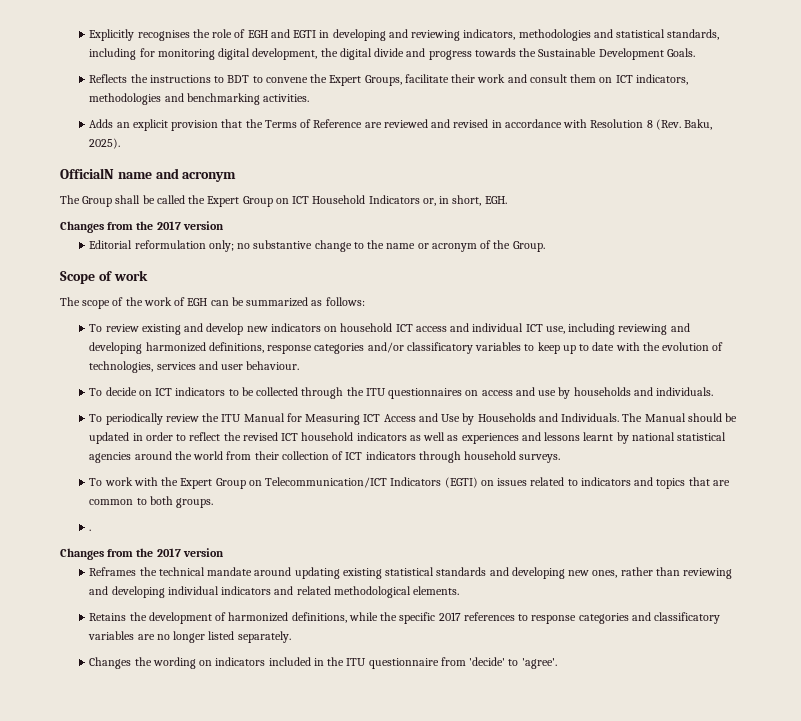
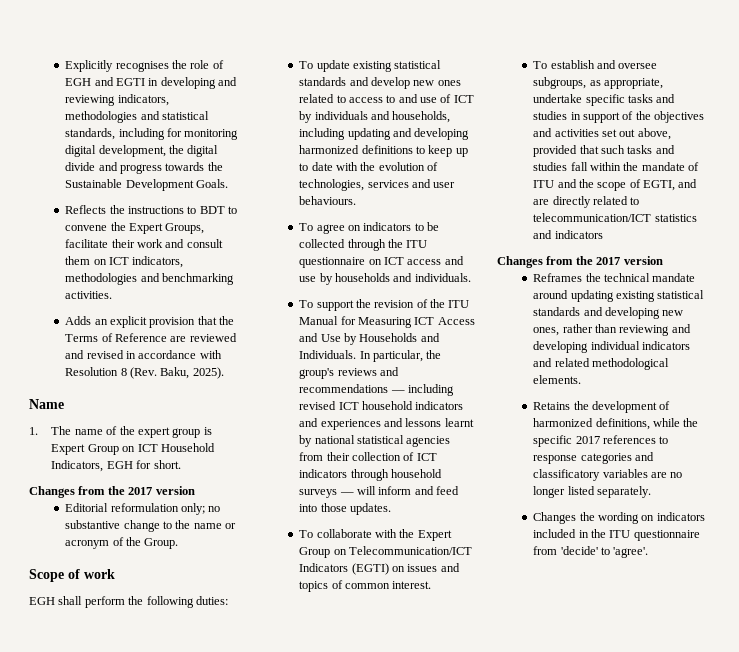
[60,168,237,182] [60,195,206,207] OfficialN name and acronym // The Group shall be called the -> [29,399,64,409] [29,426,212,438] Name // 1. The name of the expert group is
[368,195,507,206] Indicators or, in short, EGH. -> [51,460,181,472] Indicators, EGH for short.
[60,297,365,309] [89,323,690,335] [89,342,522,354] The scope of the work of EGH can be summarized as follows: // To review existing and develop new indicators on household ICT access and individual ICT use, including reviewing and developing harmonized definitions, response categories and/or classificatory variables -> [29,596,228,608] [299,60,442,72] [299,77,461,89] [299,94,474,103] [299,111,451,123] [299,128,470,140] [299,145,413,154] EGH shall perform the following duties: // To update existing statistical standards and develop new ones related to access to and use of ICT by individuals and households, including updating and developing harmonized definitions
[246,361,300,370] [89,387,173,396] behaviour. // To decide on ICT -> [299,196,357,205] [299,223,361,234] behaviours. // To agree on
[388,388,479,399] questionnaires on -> [299,257,404,268] questionnaire on ICT
[105,413,199,425] periodically review -> [316,299,428,311] support the revision of
[622,413,738,422] [89,432,241,444] The Manual should be updated in order to reflect the -> [359,350,442,362] [299,367,399,379] [299,384,454,396] In particular, the group's reviews and recommendations — including
[409,432,459,441] as well as -> [299,418,319,427] and
[134,451,224,460] around the world -> (451, 441) none
[519,454,561,463] [89,477,133,486] surveys. // To work -> [299,486,460,498] [299,503,391,515] [299,529,372,538] surveys — will inform and feed into those updates. // To collaborate
[530,477,730,489] [89,496,214,508] [89,529,92,531] related to indicators and topics that are common to both groups. // . -> [440,563,460,572] [299,580,432,592] [533,60,658,69] [533,77,663,89] [533,94,676,106] [533,111,705,123] [533,128,671,140] [533,145,675,157] [533,162,700,171] [533,179,698,191] [533,196,640,208] [533,213,697,222] [533,230,603,239] and topics of common interest. // To establish and oversee subgroups, as appropriate, undertake specific tasks and studies in support of the objectives and activities set out above, provided that such tasks and studies fall within the mandate of ITU and the scope of EGTI, and are directly related to telecommunication/ICT statistics and indicators

